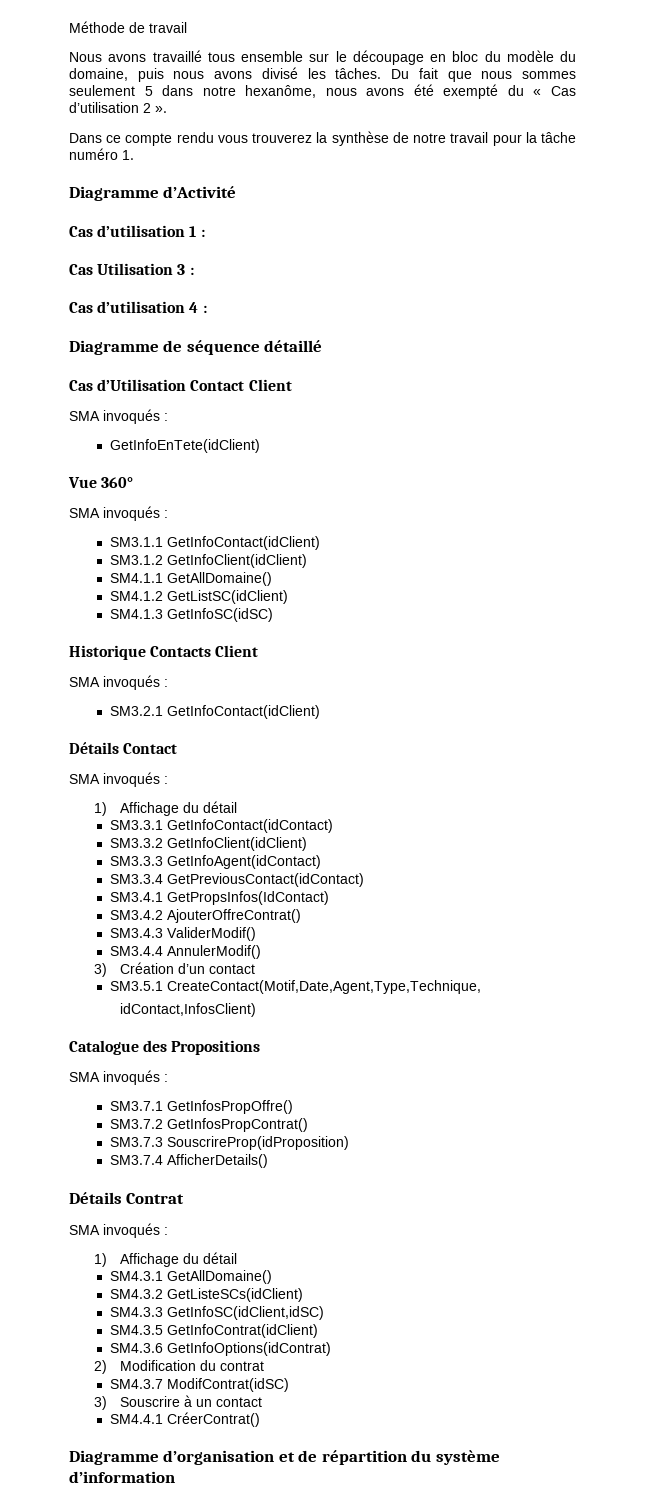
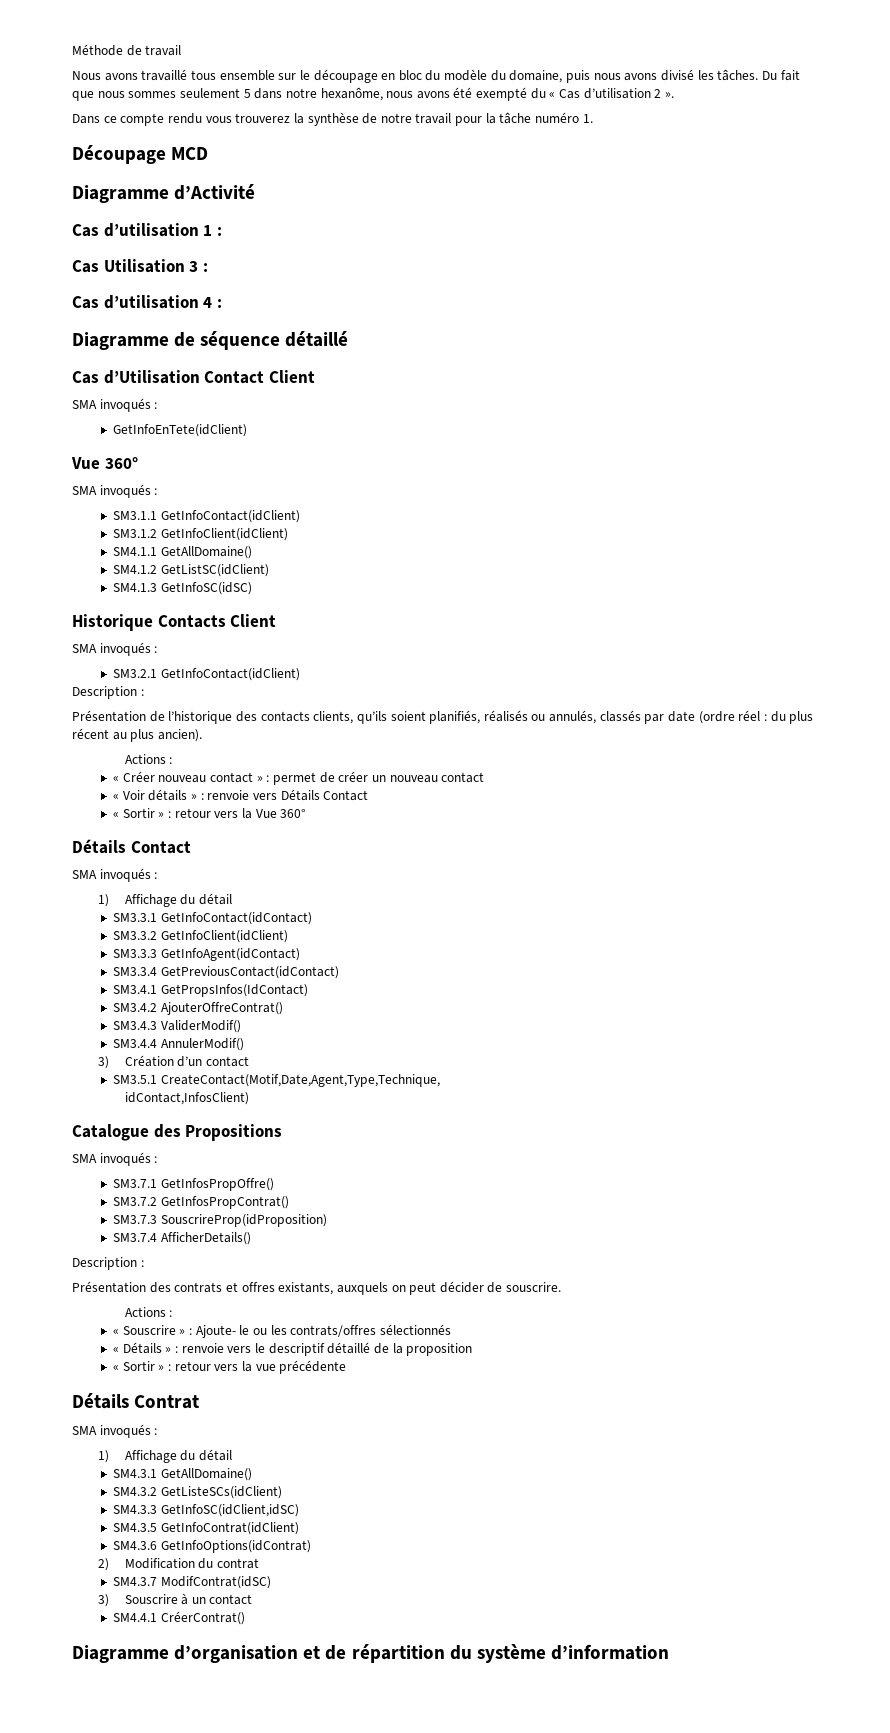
(134, 155) none -> [72,145,209,164] // Découpage MCD
(320, 712) none -> [72,686,144,699] [72,710,814,724] [72,728,202,742] [124,754,173,764] [113,771,485,785] [113,789,369,801] [113,808,306,819] // Description : // Présentation de l’historique des contacts clients, qu’ils soient planifiés, réalisés ou annulés, classés par date (ordre réel : du plus récent au plus ancien). // Actions : // « Créer nouveau contact » : permet de créer un nouveau contact // « Voir détails » : renvoie vers Détails Contact // « Sortir » : retour vers la Vue 360°
(268, 1161) none -> [72,1257,144,1270] [72,1281,562,1295] [124,1307,173,1317] [113,1324,451,1338] [113,1342,473,1356] [113,1360,347,1374] // Description : // Présentation des contrats et offres existants, auxquels on peut décider de souscrire. // Actions : // « Souscrire » : Ajoute- le ou les contrats/offres sélectionnés // « Détails » : renvoie vers le descriptif détaillé de la proposition // « Sortir » : retour vers la vue précédente

